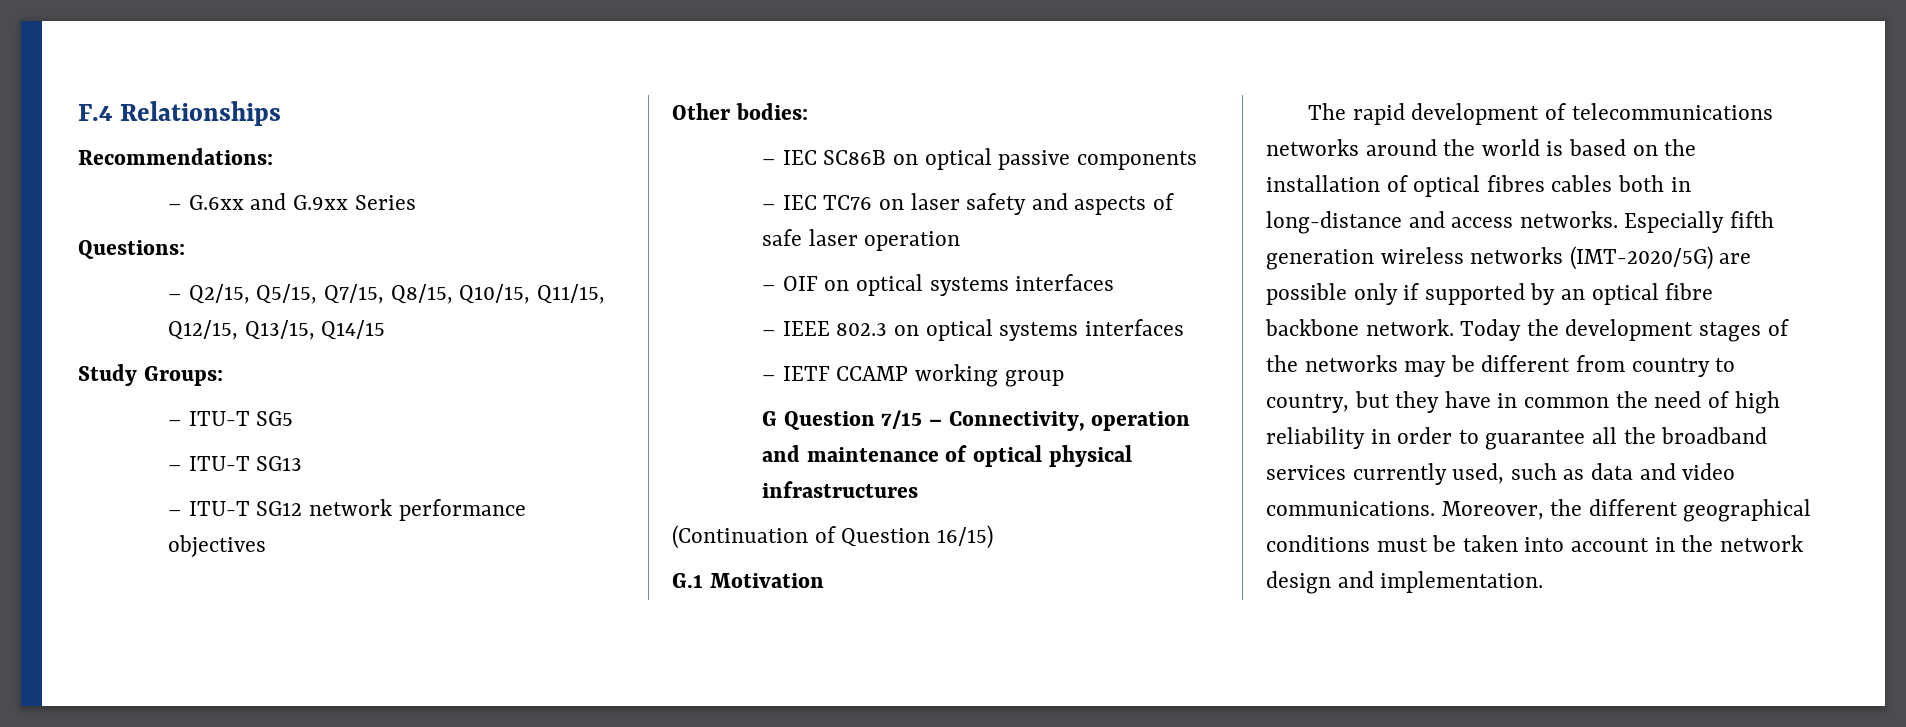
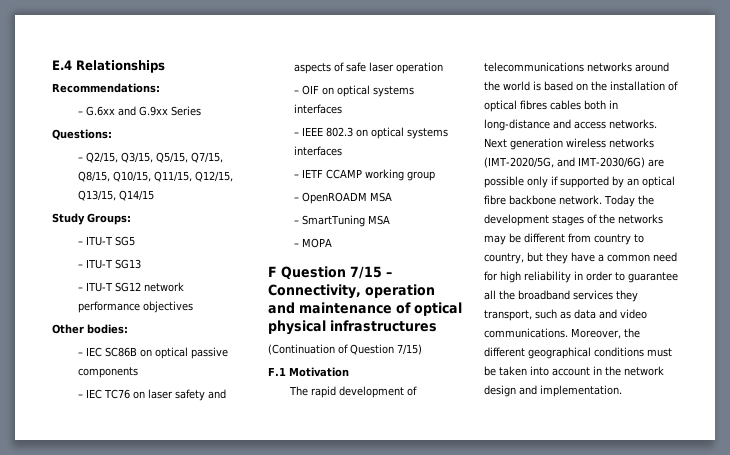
[78,104,112,121] F.4 -> [52,60,72,70] E.4
(250, 294) none -> [120,152,153,163] Q3/15,
[762,411,778,426] G -> [293,192,392,204] [293,215,390,227] [293,238,332,248] [268,266,277,277] – OpenROADM MSA // – SmartTuning MSA // – MOPA // F
[936,525,993,549] [672,573,703,588] 16/15) // G.1 -> [397,344,422,355] [268,367,286,376] 7/15) // F.1
[1624,211,1775,233] Especially fifth -> [484,138,507,148] Next
[1569,246,1713,270] (IMT-2020/5G) -> [484,157,645,168] (IMT-2020/5G, and IMT-2030/6G)
[1497,391,1729,408] in common the need of -> [598,252,677,262] [484,271,498,281] a common need for
[1352,463,1505,485] currently used, -> [616,290,638,302] [484,310,532,321] they transport,

